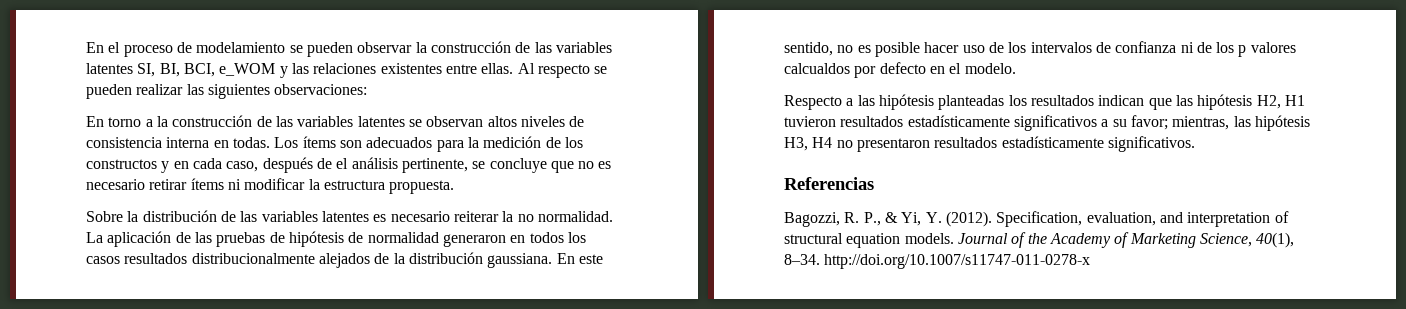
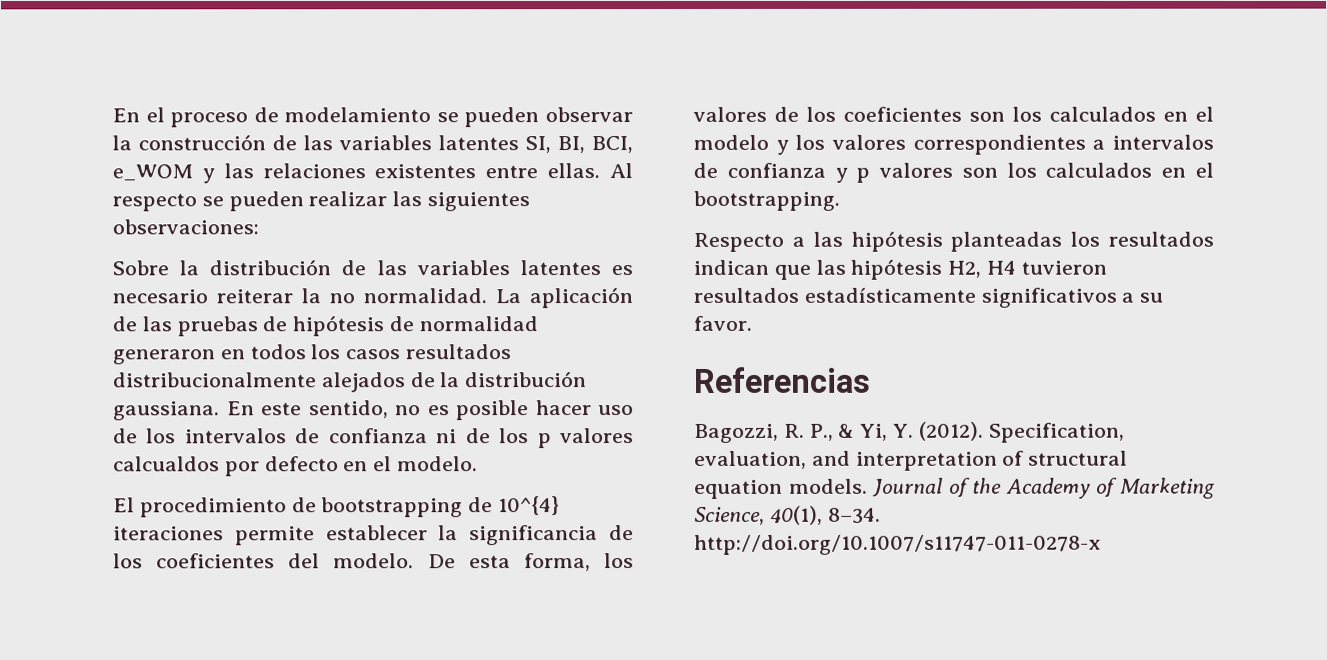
[86,115,585,127] [86,136,583,152] [86,157,612,173] [86,178,455,194] // En torno a la construcción de las variables latentes se observan altos niveles de consistencia interna en todas. Los ítems son adecuados para la medición de los constructos y en cada caso, después de el análisis pertinente, se concluye que no es necesario retirar ítems ni modificar la estructura propuesta. -> (259, 227) none
(1016, 68) none -> [113,496,561,518] [113,525,634,546] [113,553,635,572] [693,106,1214,122] [693,134,1214,155] [693,162,1214,183] [693,190,840,211] // El procedimiento de bootstrapping de 10^{4} iteraciones permite establecer la significancia de los coeficientes del modelo. De esta forma, los valores de los coeficientes son los calculados en el modelo y los valores correspondientes a intervalos de confianza y p valores son los calculados en el bootstrapping.
[1284,95,1305,106] H1 -> [986,260,1017,275] H4
[1130,115,1310,131] [784,136,1195,152] favor; mientras, las hipótesis H3, H4 no presentaron resultados estadísticamente significativos. -> [693,315,753,331] favor.

